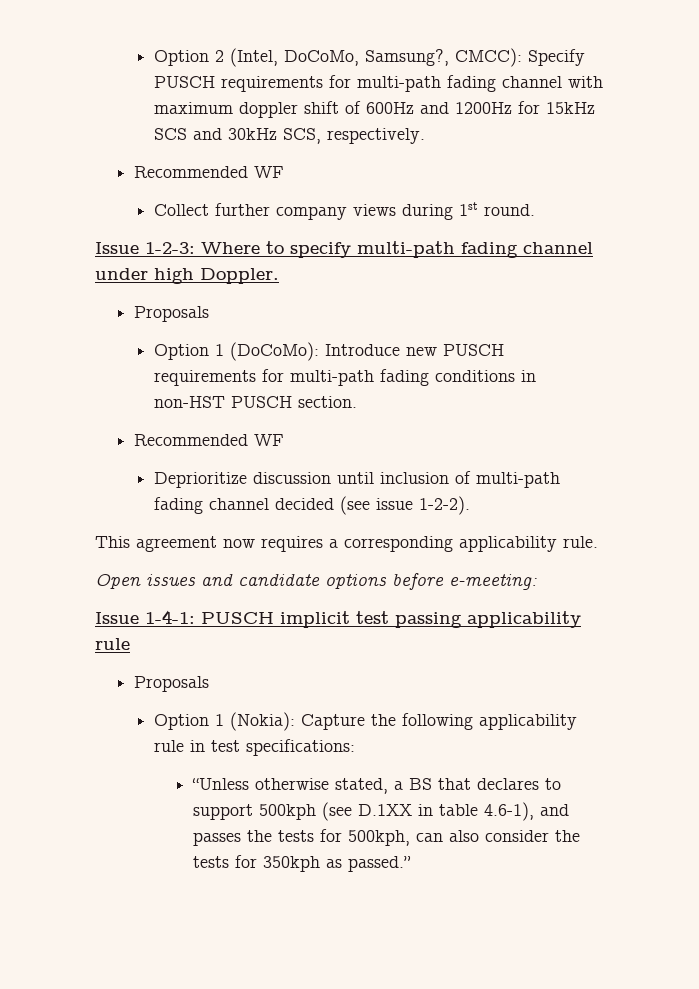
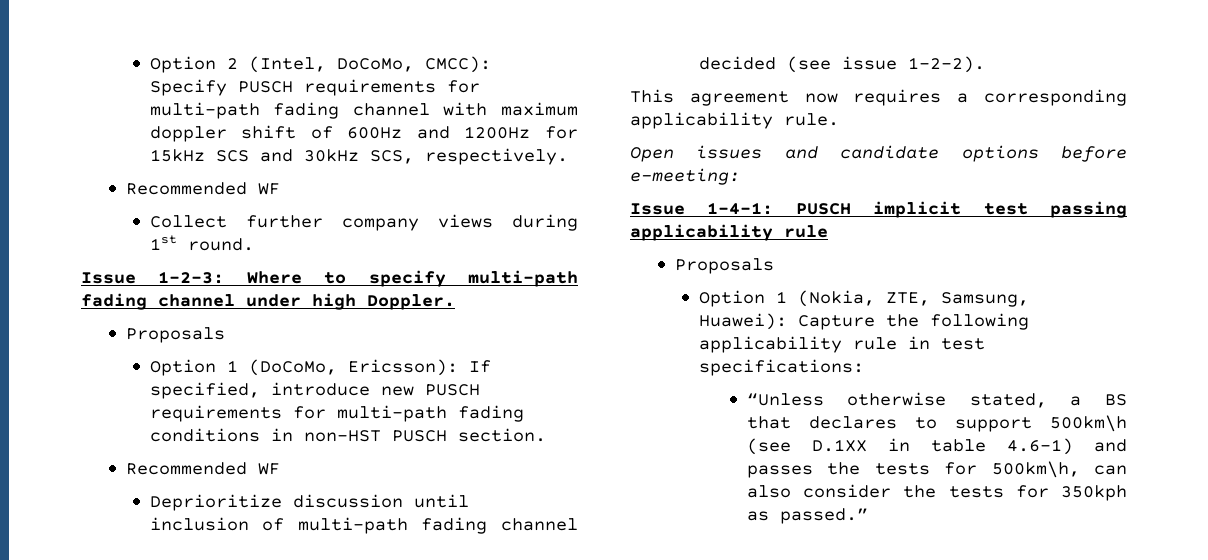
[364,49,449,66] Samsung?, -> (414, 65) none
[229,342,400,361] (DoCoMo): Introduce -> [248,359,491,376] [149,382,370,399] (DoCoMo, Ericsson): If specified, introduce
[229,712,295,731] (Nokia): -> [797,290,1029,307] [698,313,787,330] (Nokia, ZTE, Samsung, Huawei):
[259,804,317,820] 500kph -> [1050,415,1127,432] 500km\h
[484,802,535,821] 4.6-1), -> [1006,438,1073,455] 4.6-1)
[348,830,411,846] 500kph, -> [991,461,1080,478] 500km\h,

